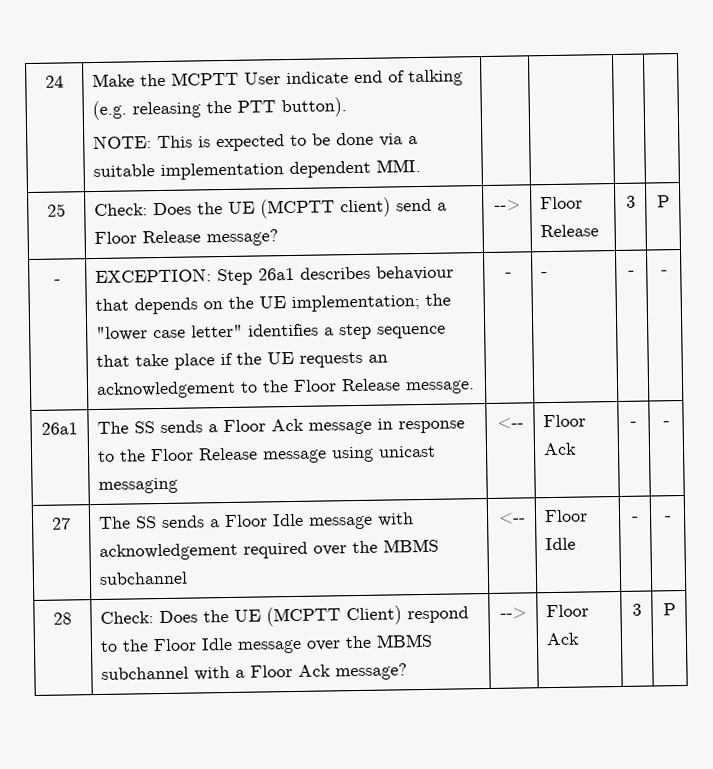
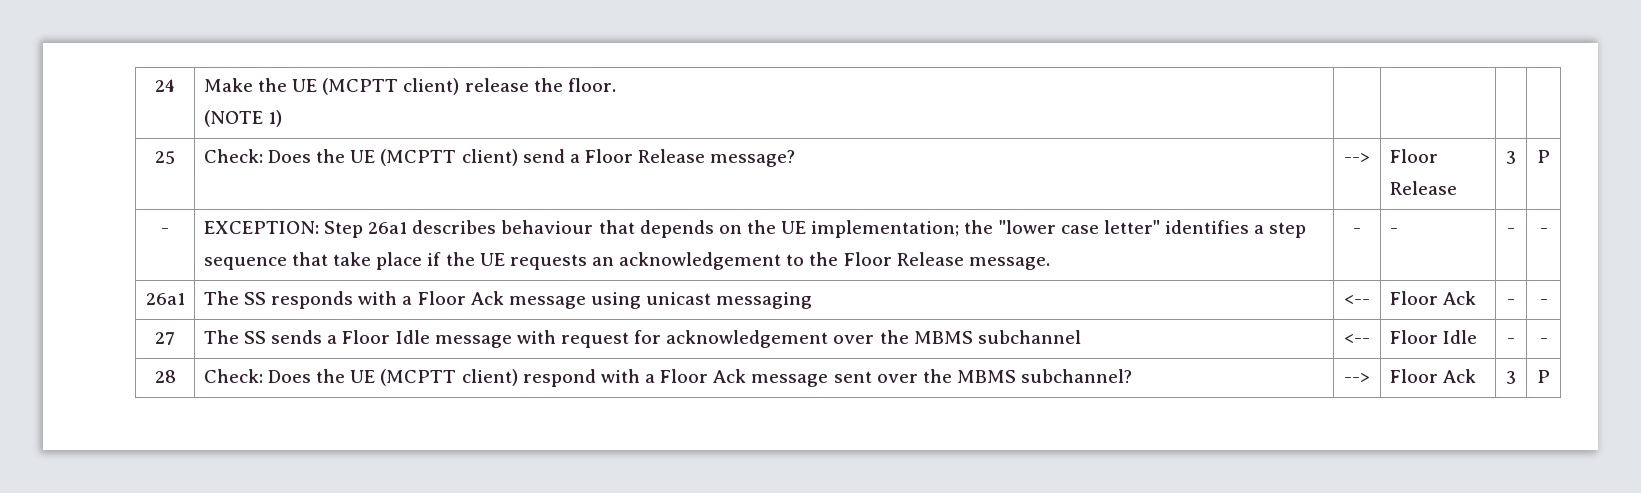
[171,69,464,87] [92,97,348,121] [93,132,419,152] [93,158,422,180] MCPTT User indicate end of talking (e.g. releasing the PTT button). // NOTE: This is expected to be done via a suitable implementation dependent MMI. -> [292,78,616,95] [203,110,283,127] UE (MCPTT client) release the floor. // (NOTE 1)
[160,418,466,435] [97,447,328,464] sends a Floor Ack message in response to the Floor Release message -> [271,291,586,309] responds with a Floor Ack message
[99,541,309,561] acknowledgement required -> [560,330,829,348] request for acknowledgement
[346,605,470,626] [100,633,434,654] [101,663,409,681] Client) respond to the Floor Idle message over the MBMS subchannel with a Floor Ack message? -> [461,369,1133,387] client) respond with a Floor Ack message sent over the MBMS subchannel?

